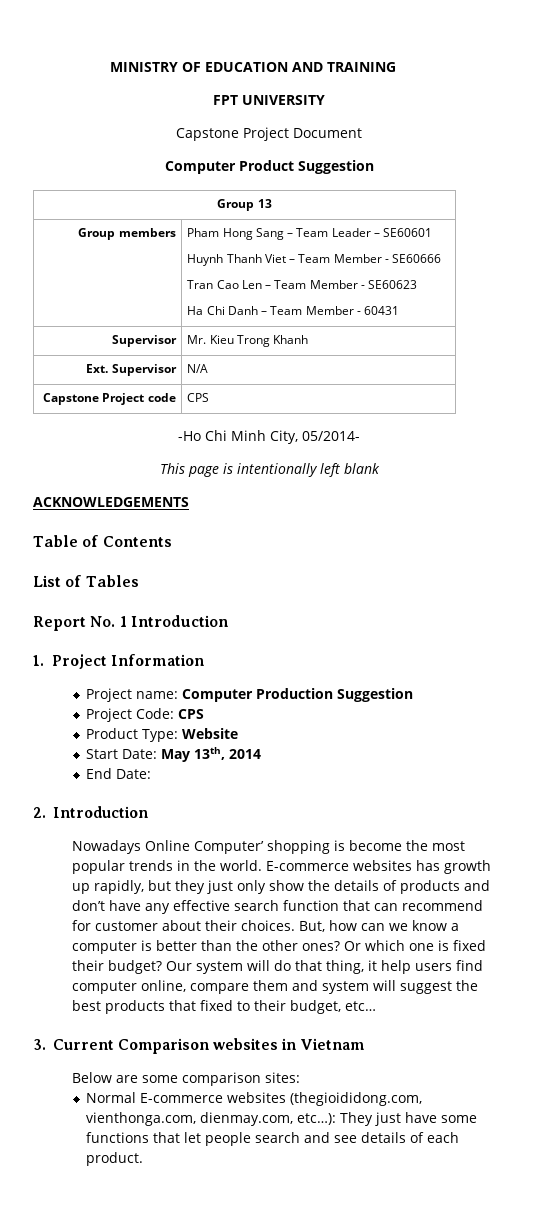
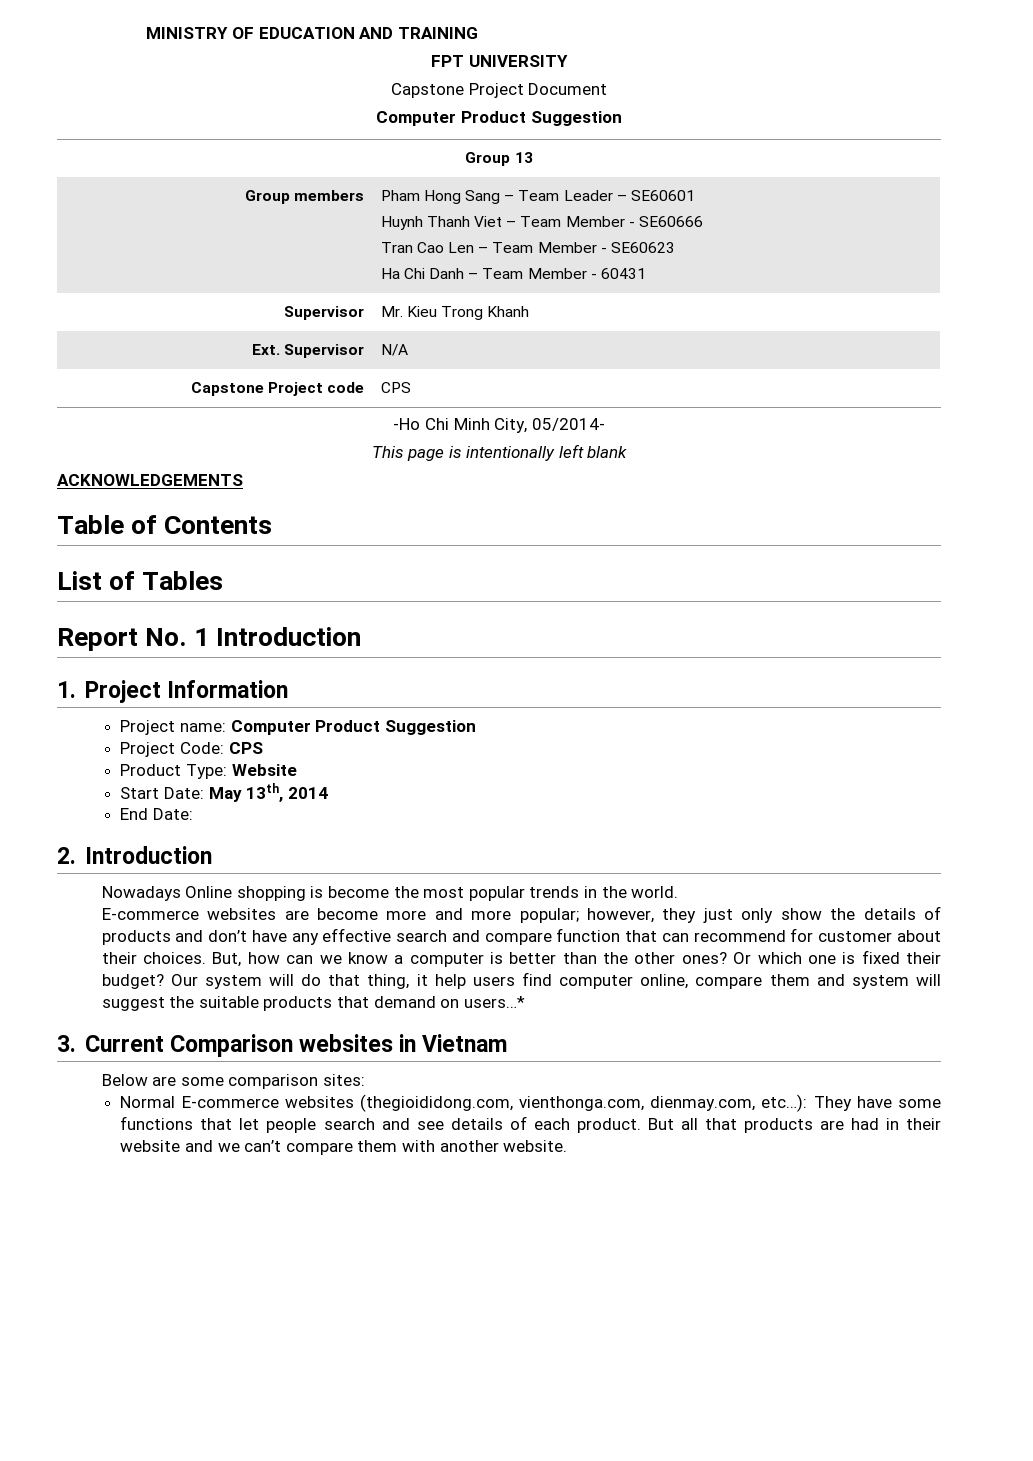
[256,688,334,699] Production -> [315,720,381,732] Product
[193,841,264,854] Computer’ -> (233, 892) none
[265,860,491,874] [71,880,171,894] E-commerce websites has growth up rapidly, but -> [101,908,655,923] // E-commerce websites are become more and more popular; however,
(279, 905) none -> [451,930,552,945] and compare
[71,1000,101,1011] best -> [198,996,259,1008] suitable
[199,1000,376,1014] fixed to their budget, etc… -> [373,996,525,1008] demand on users…*
[375,1112,402,1126] just -> (852, 1103) none
(144, 1159) none -> [647,1118,941,1133] [120,1140,568,1155] But all that products are had in their website and we can’t compare them with another website.

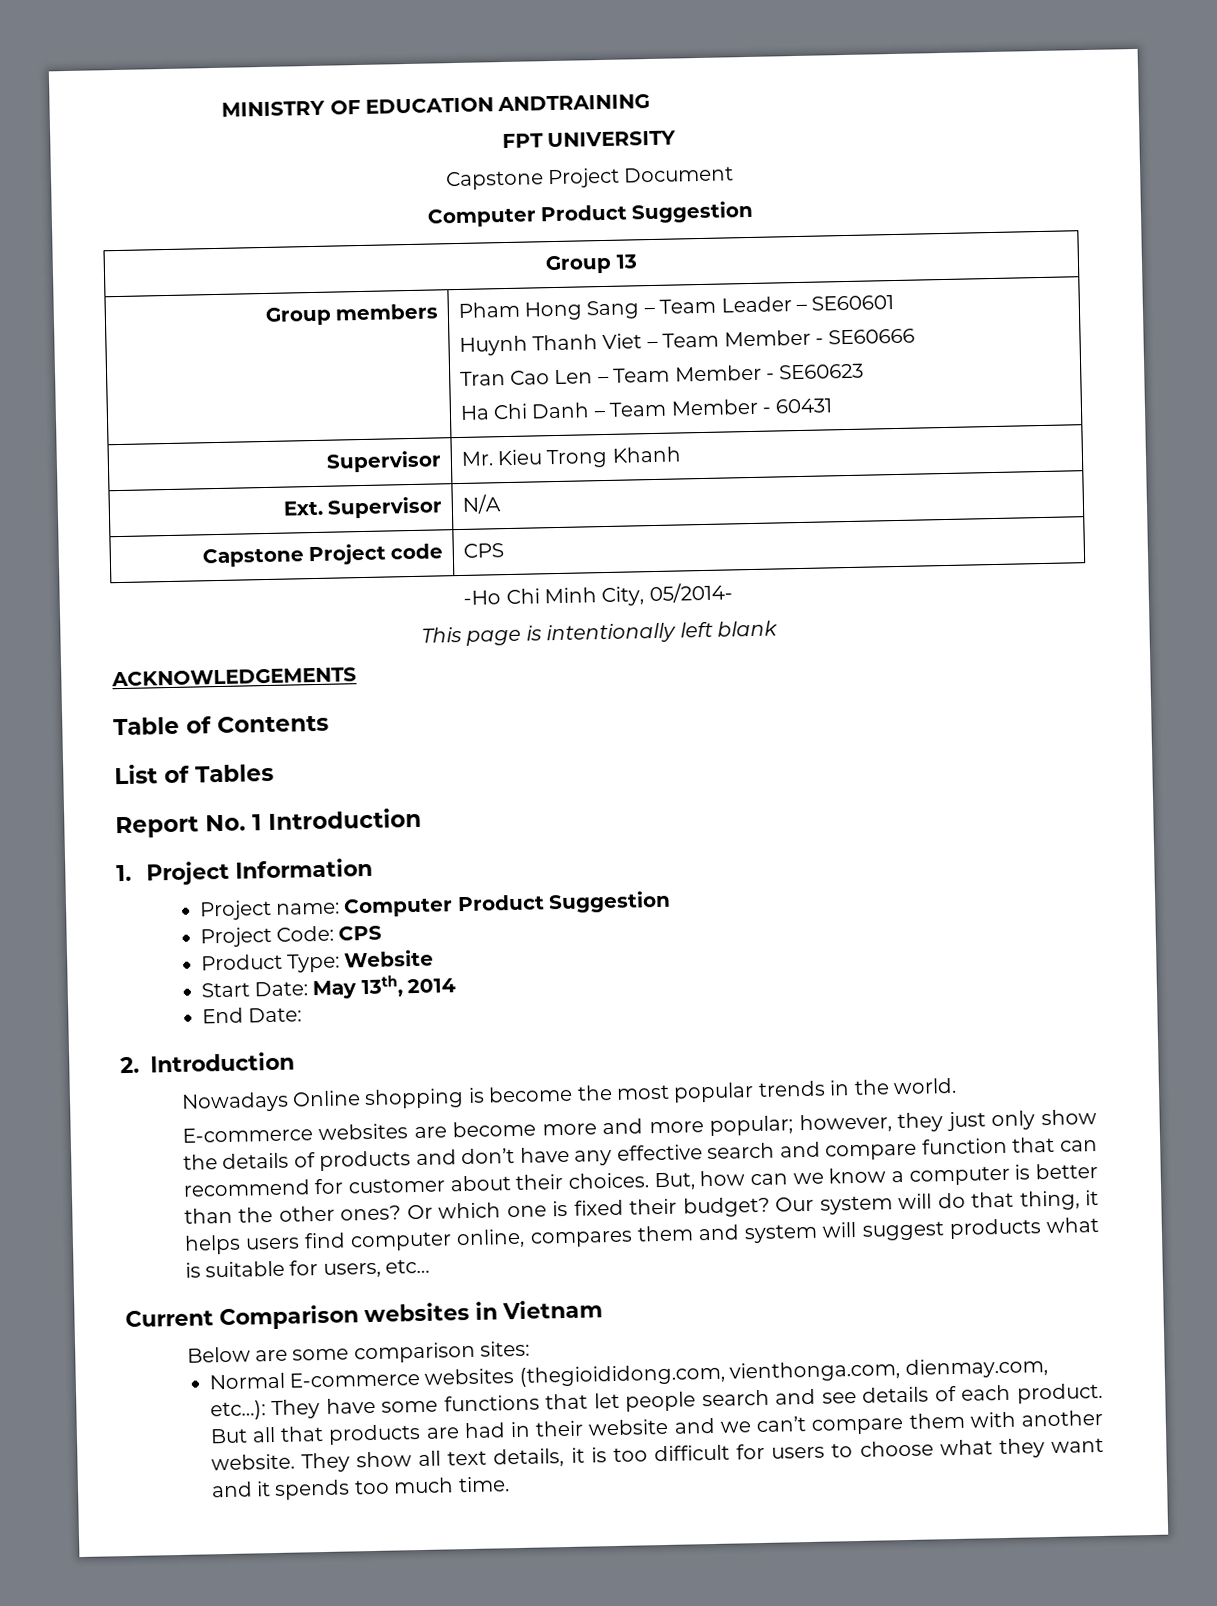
[359,27,478,39] AND TRAINING -> [497,93,651,112] ANDTRAINING
[434,974,466,989] help -> [183,1234,241,1255] helps
[695,976,763,989] compare -> [529,1230,633,1248] compares
[169,996,525,1011] [57,1035,76,1052] the suitable products that demand on users…* // 3. -> [948,1216,1099,1240] [184,1258,431,1278] products what is suitable for users, etc… //
(568, 1146) none -> [300,1437,1104,1473] [210,1476,510,1501] They show all text details, it is too difficult for users to choose what they want and it spends too much time.

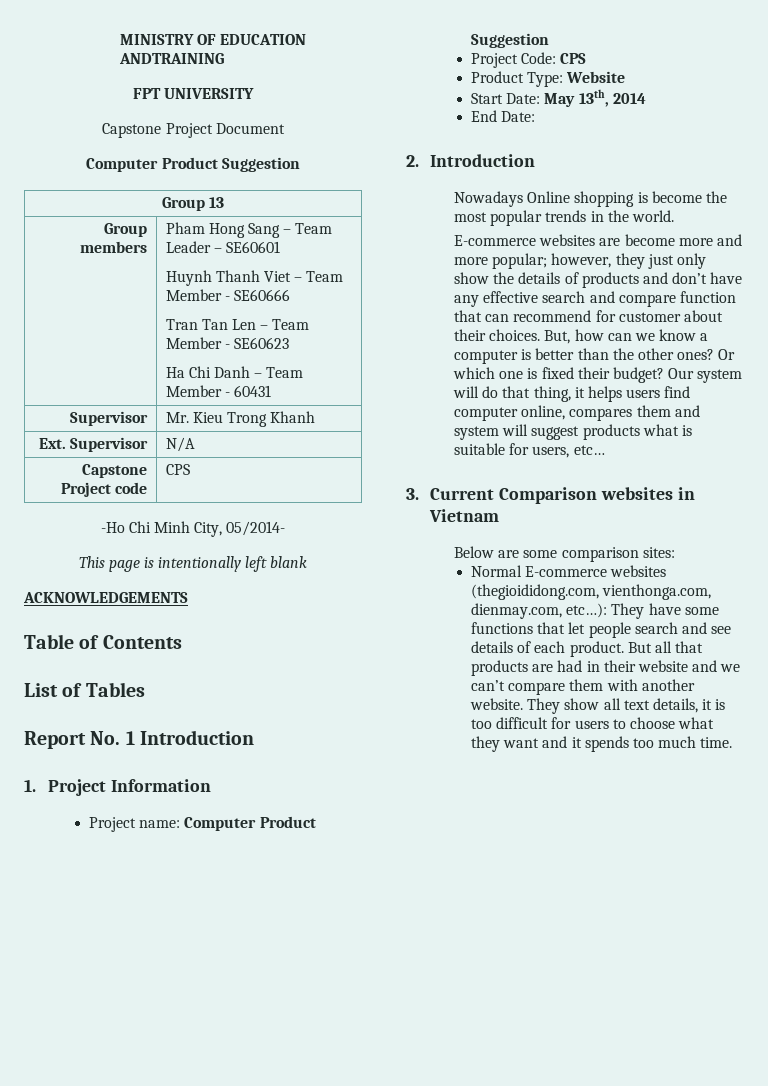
[509,370,550,385] Cao -> [201,319,228,330] Tan
(431, 1266) none -> [406,488,419,500] 3.

